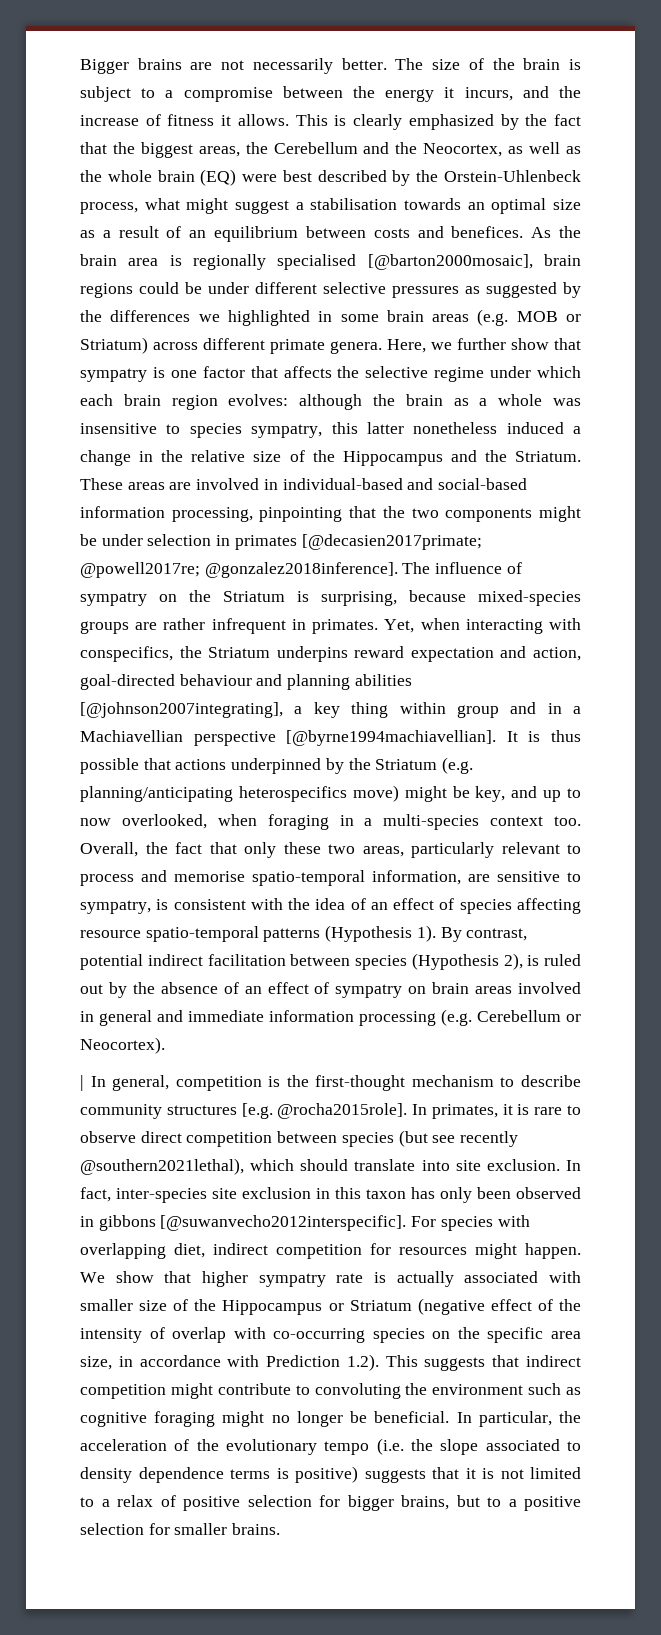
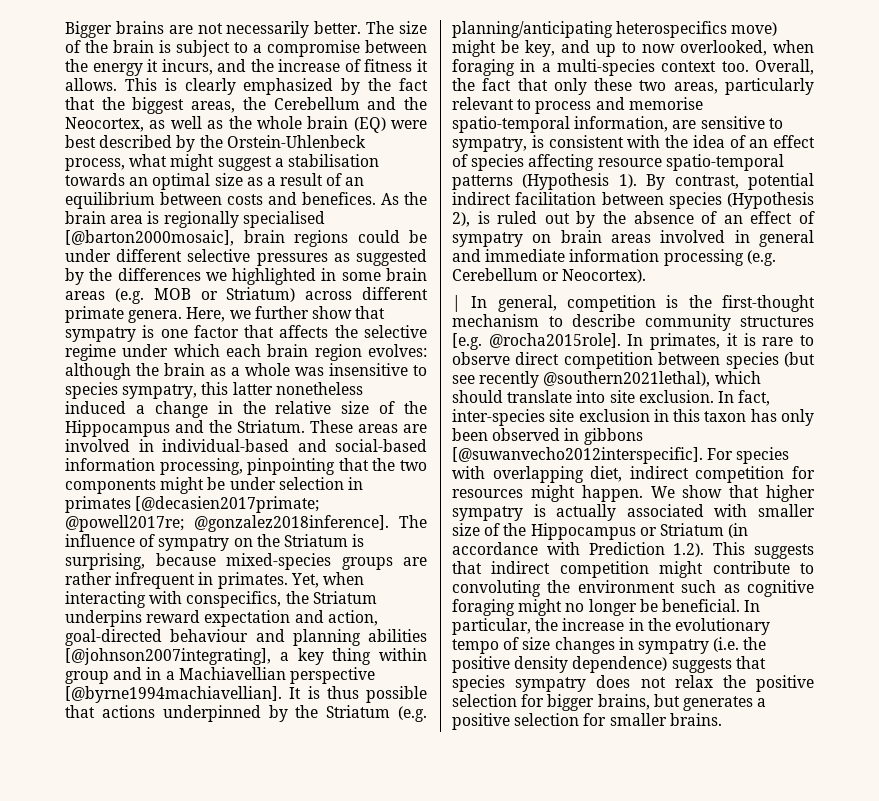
[336,1273,364,1283] rate -> (523, 513) none
[417,1298,582,1315] [80,1327,581,1343] [80,1356,133,1370] (negative effect of the intensity of overlap with co-occurring species on the specific area size, in -> [728,523,749,538] (in
[80,1439,190,1451] acceleration of -> [562,618,644,631] increase in
[376,1438,581,1455] [80,1466,581,1483] [80,1495,176,1507] (i.e. the slope associated to density dependence terms is positive) suggests that it is not limited to a relax of -> [503,637,767,654] [452,656,766,673] [452,675,746,692] of size changes in sympatry (i.e. the positive density dependence) suggests that species sympatry does not relax the
[487,1497,501,1507] to -> [682,696,753,711] generates

